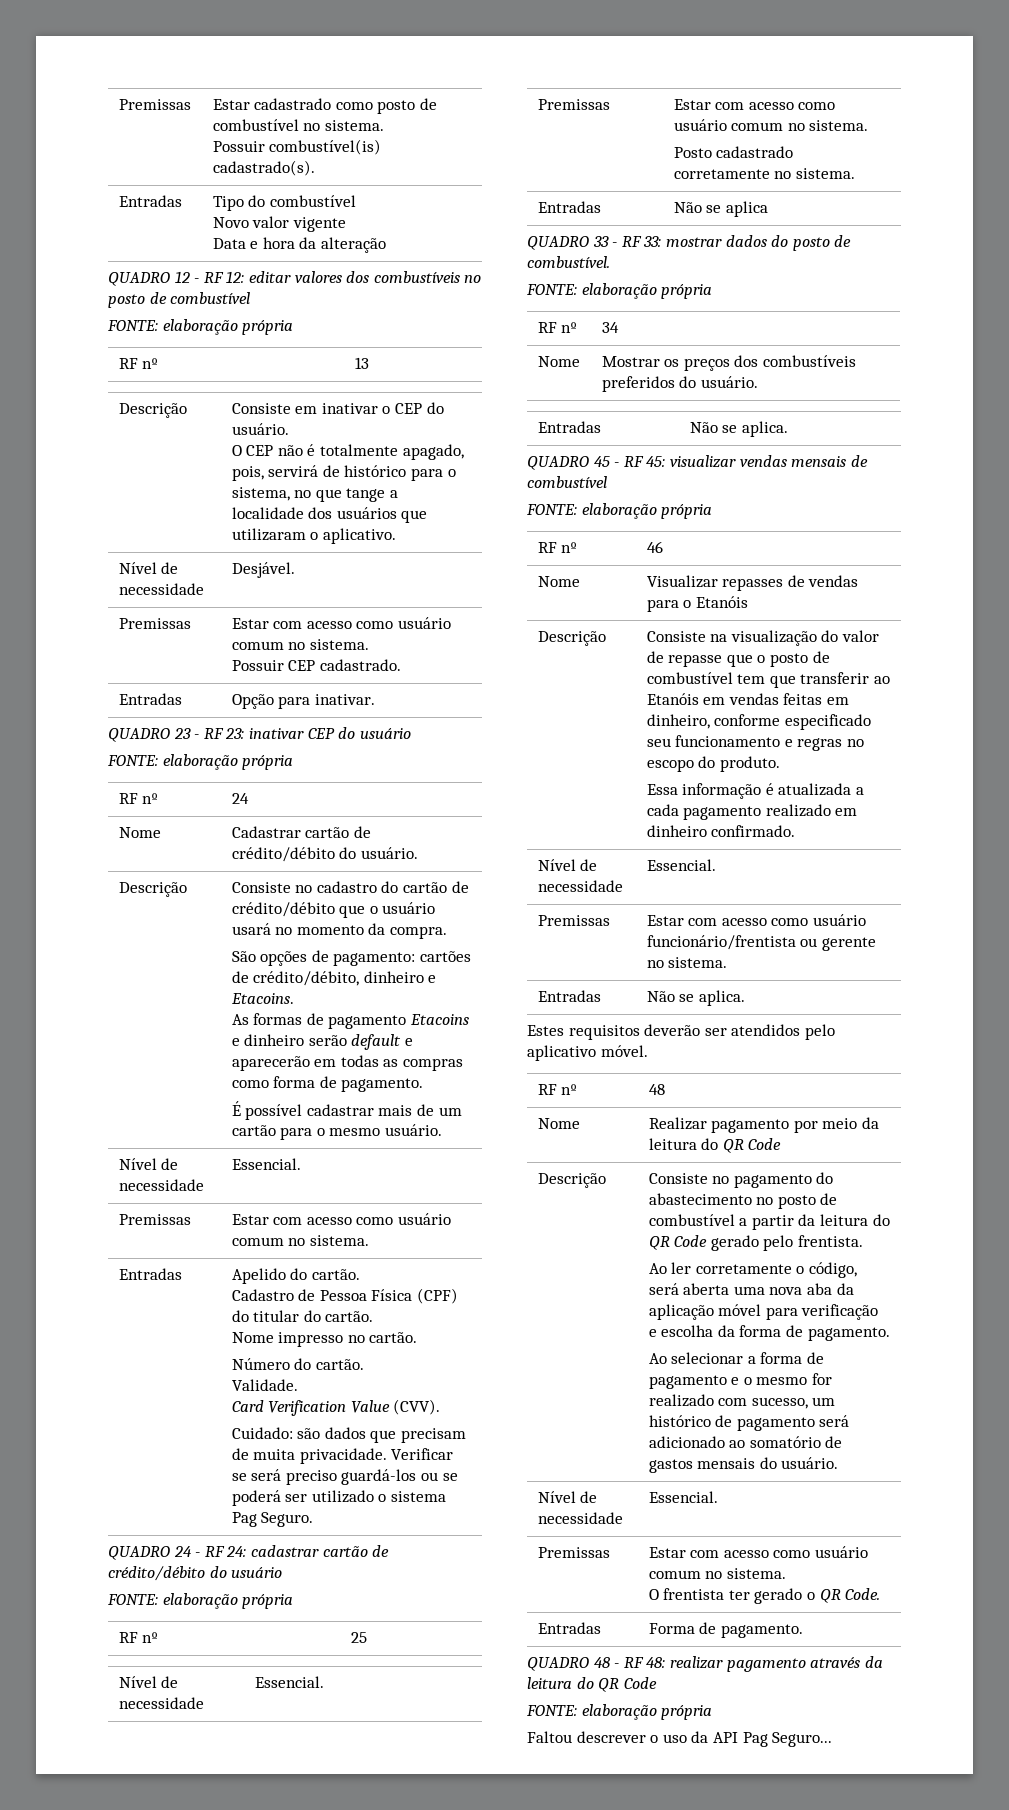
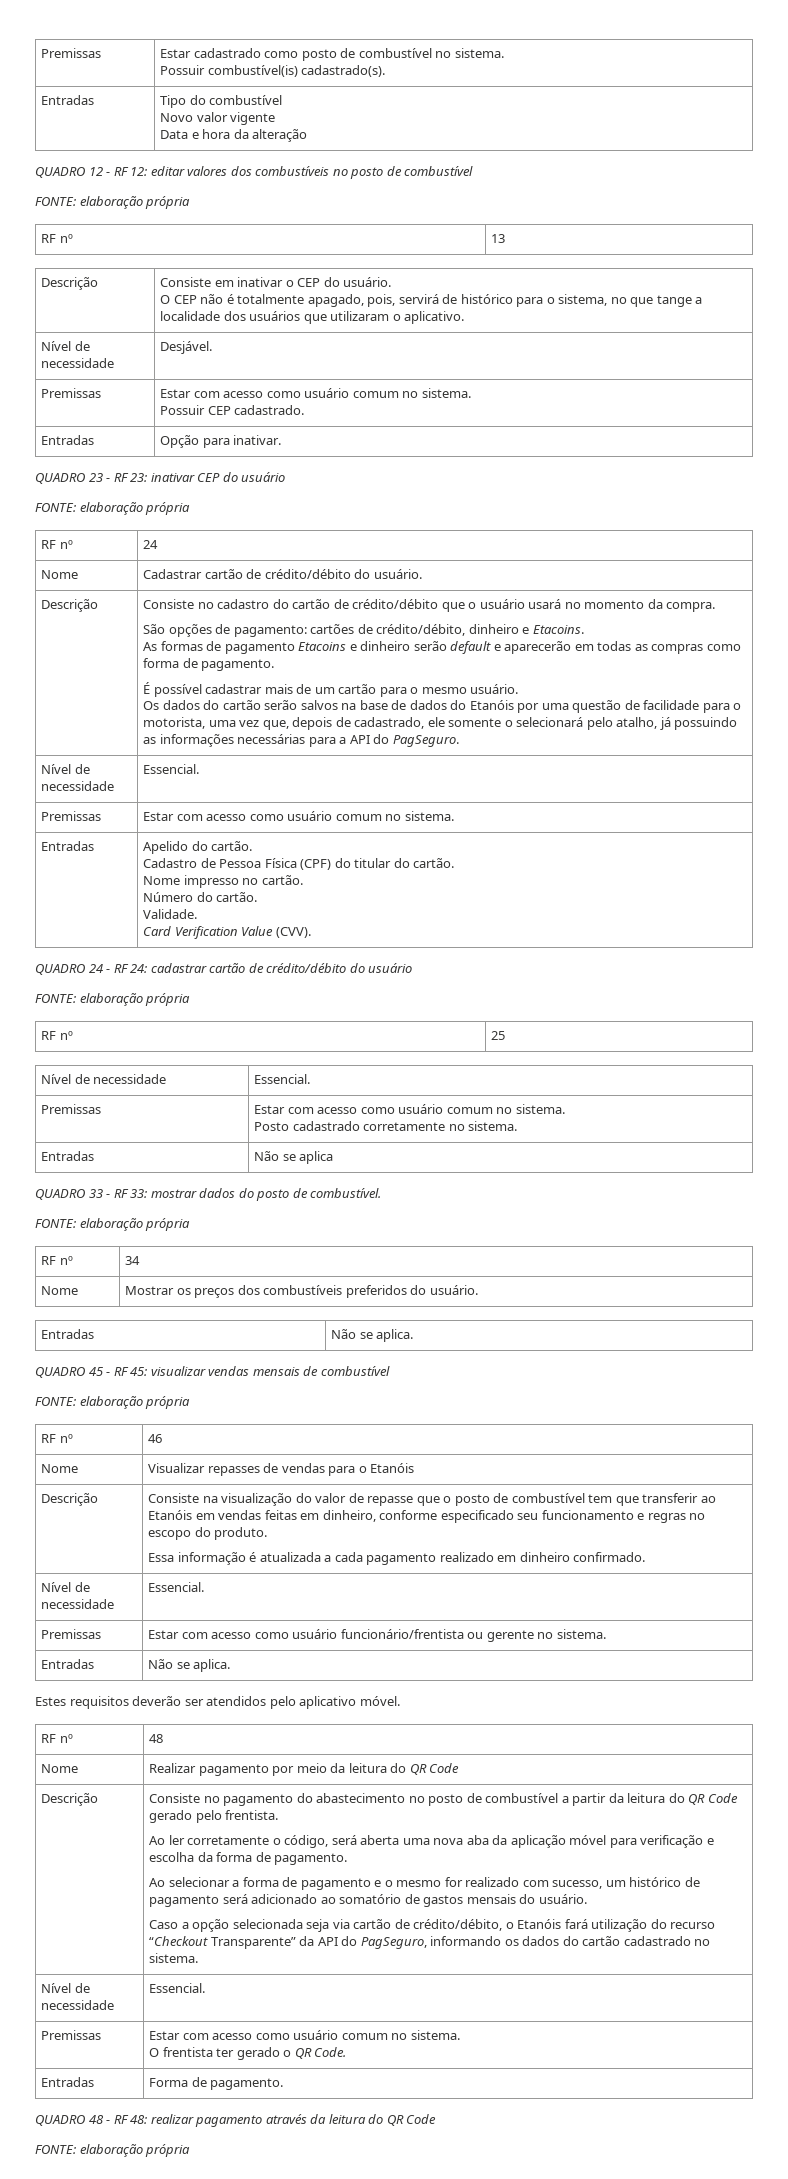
(443, 1130) none -> [143,700,742,713] [143,717,738,730] [143,734,459,747] // Os dados do cartão serão salvos na base de dados do Etanóis por uma questão de facilidade para o motorista, uma vez que, depois de cadastrado, ele somente o selecionará pelo atalho, já possuindo as informações necessárias para a API do PagSeguro.
[231,1427,467,1443] [231,1448,454,1464] [231,1469,458,1485] [231,1490,447,1506] [231,1512,314,1527] // Cuidado: são dados que precisam de muita privacidade. Verificar se será preciso guardá-los ou se poderá ser utilizado o sistema Pag Seguro. -> (311, 932) none
(839, 1463) none -> [149,1919,716,1932] [149,1936,711,1949] [149,1953,199,1963] // Caso a opção selecionada seja via cartão de crédito/débito, o Etanóis fará utilização do recurso “Checkout Transparente” da API do PagSeguro, informando os dados do cartão cadastrado no sistema.
[527,1731,833,1747] // Faltou descrever o uso da API Pag Seguro... -> (191, 2150) none

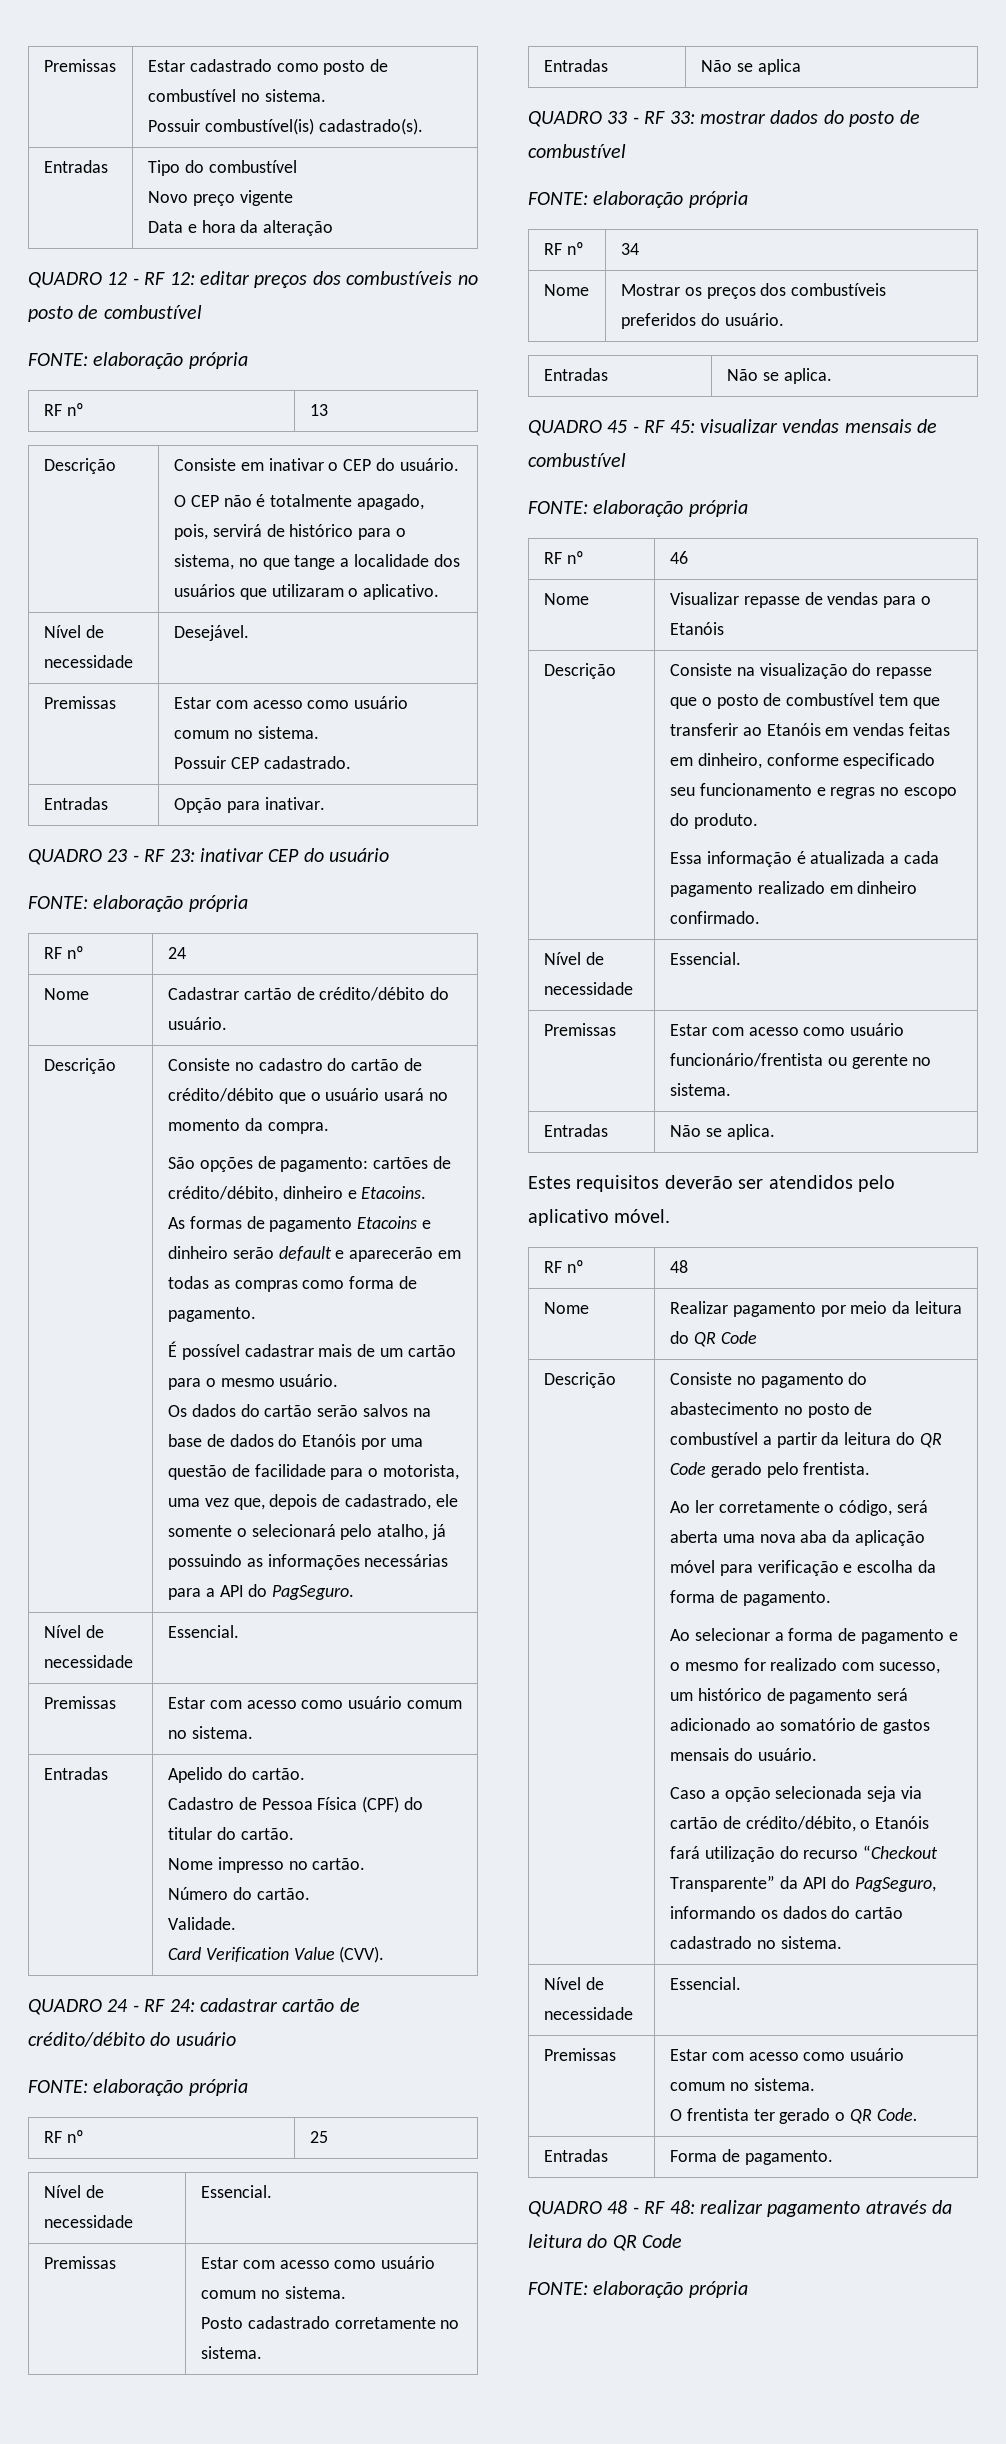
[196,112,228,122] valor -> [192,194,235,206] preço
[187,166,228,176] valores -> [254,275,308,288] preços
[160,341,213,354] Desjável. -> [173,625,249,641] Desejável.
[310,1188,382,1198] combustível. -> [528,144,626,158] combustível
[207,1466,260,1476] repasses -> [743,596,800,608] repasse
[315,1493,364,1503] valor de -> (872, 669) none

